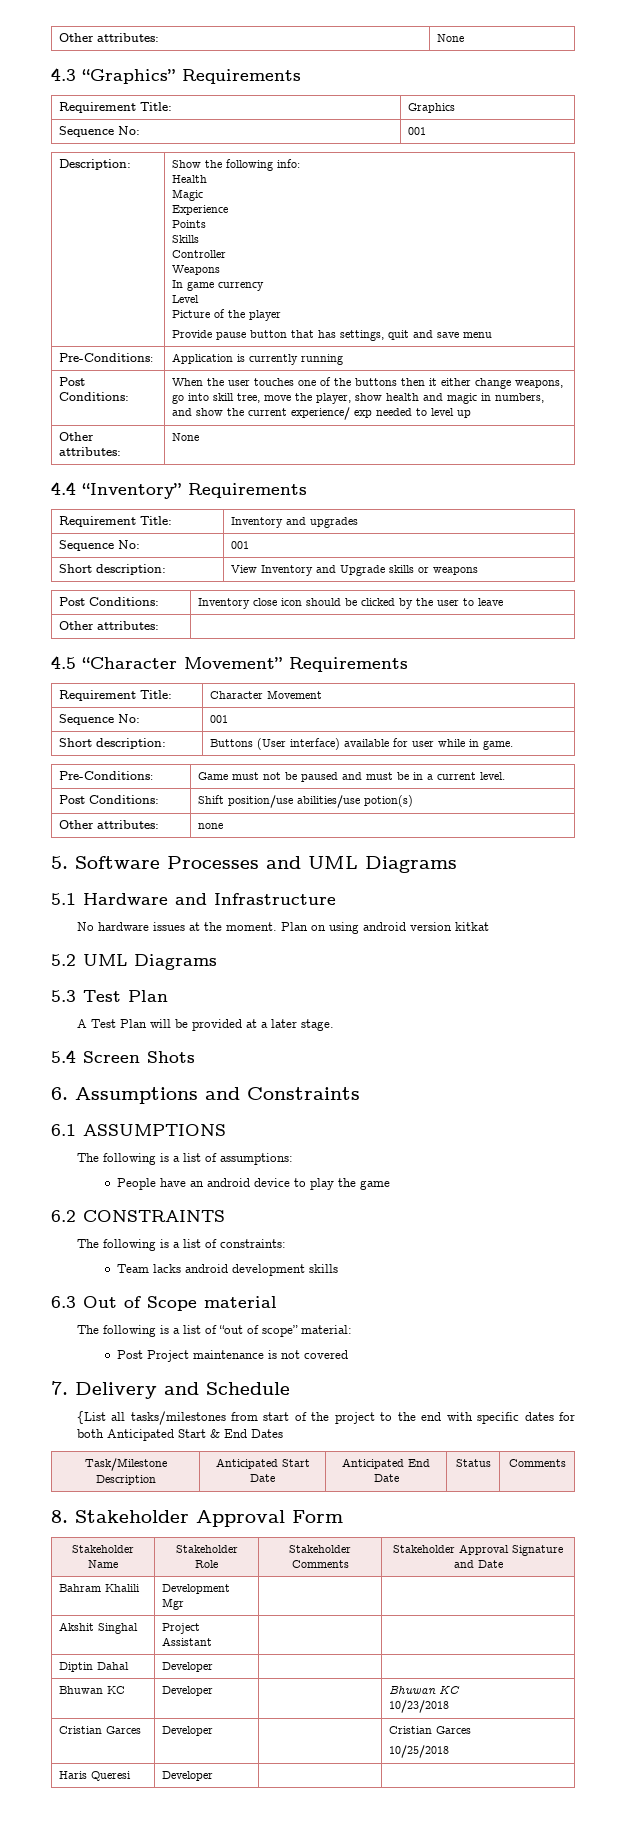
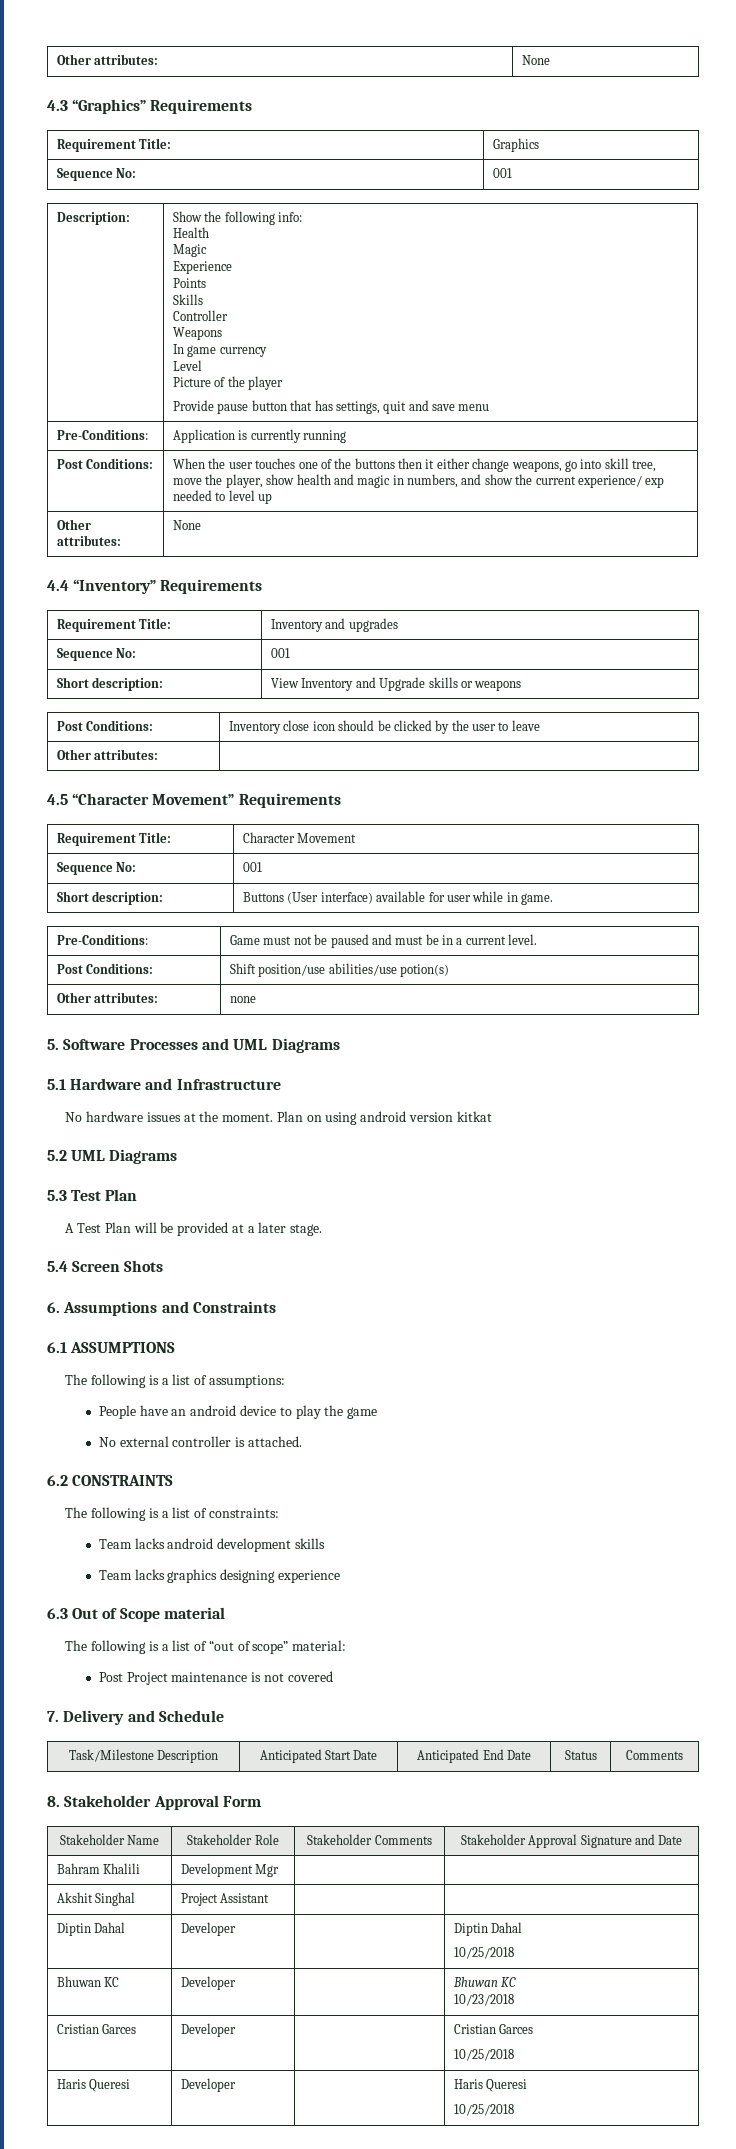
(390, 1185) none -> [98,1436,303,1447] // No external controller is attached.
(338, 1268) none -> [98,1569,341,1583] // Team lacks graphics designing experience
[76,1411,575,1425] [76,1429,283,1441] // {List all tasks/milestones from start of the project to the end with specific dates for both Anticipated Start & End Dates -> (224, 1716) none
(214, 1667) none -> [454,1922,523,1936] [454,1947,515,1959] Diptin Dahal // 10/25/2018
(214, 1776) none -> [454,2079,528,2092] [454,2104,515,2116] Haris Queresi // 10/25/2018

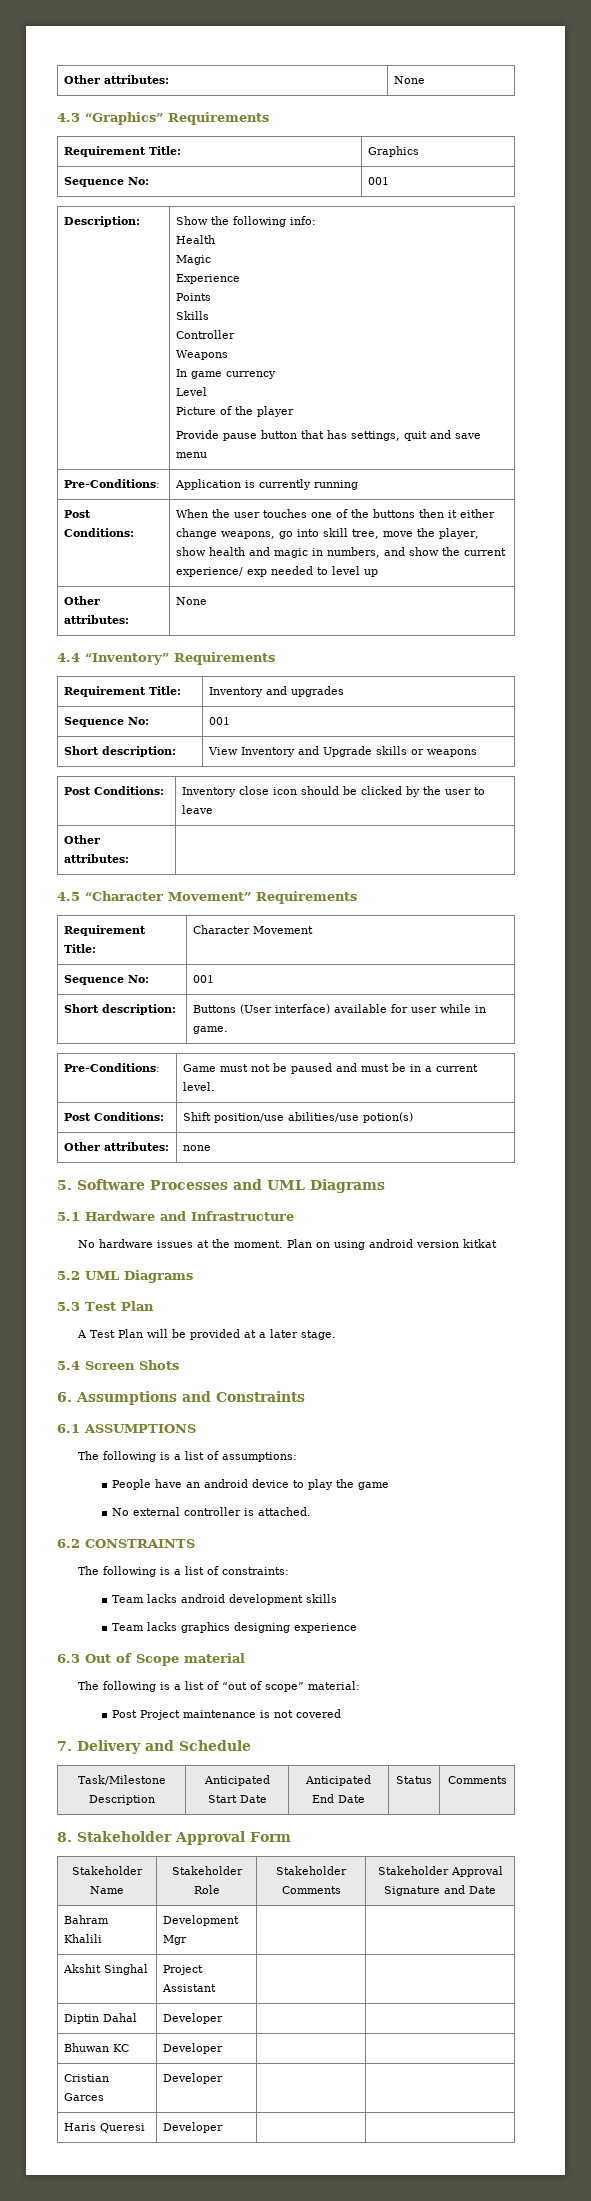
[454,1922,523,1936] [454,1947,515,1959] Diptin Dahal // 10/25/2018 -> (224, 2018) none
[453,1977,517,1987] [454,1994,515,2006] Bhuwan KC // 10/23/2018 -> (224, 2048) none
[454,2024,534,2034] [454,2049,515,2061] Cristian Garces // 10/25/2018 -> (224, 2078) none
[454,2079,528,2092] [454,2104,515,2116] Haris Queresi // 10/25/2018 -> (224, 2127) none

